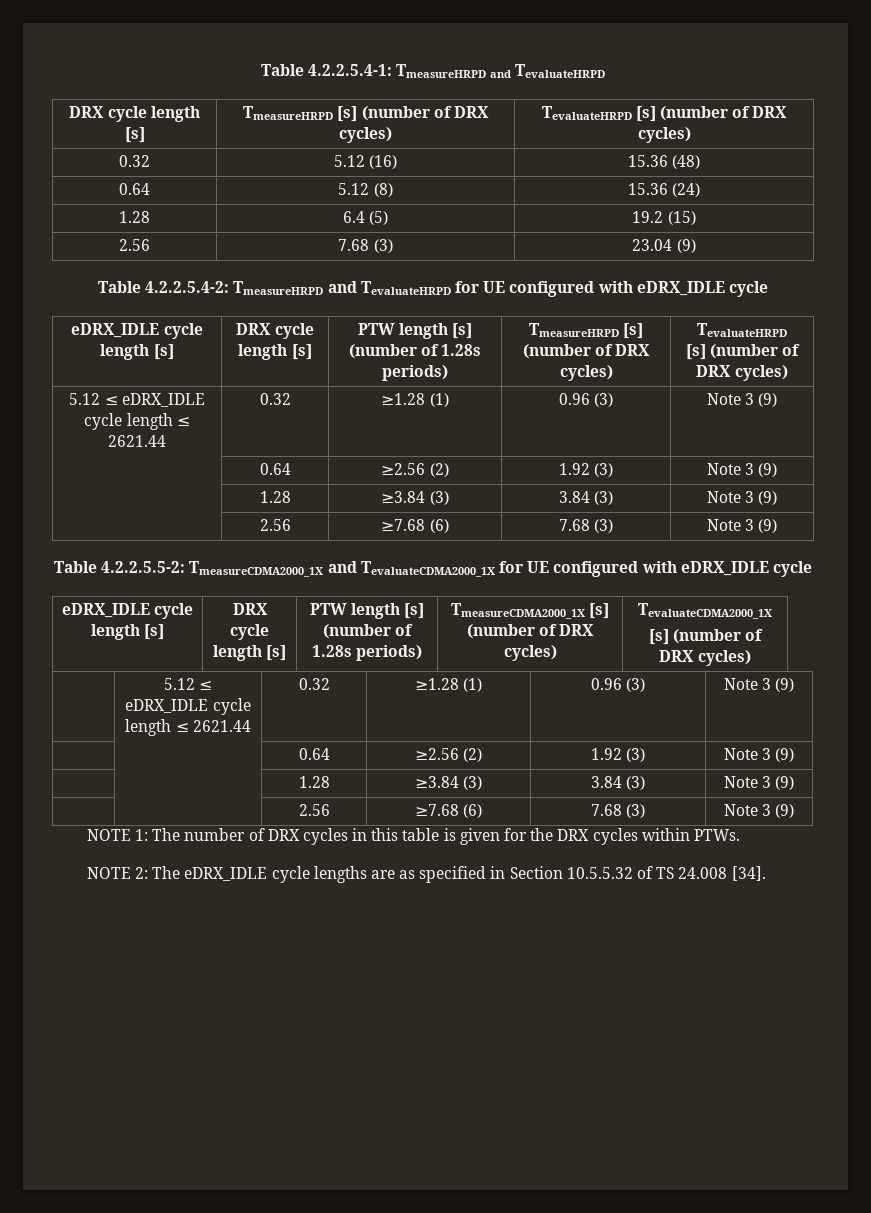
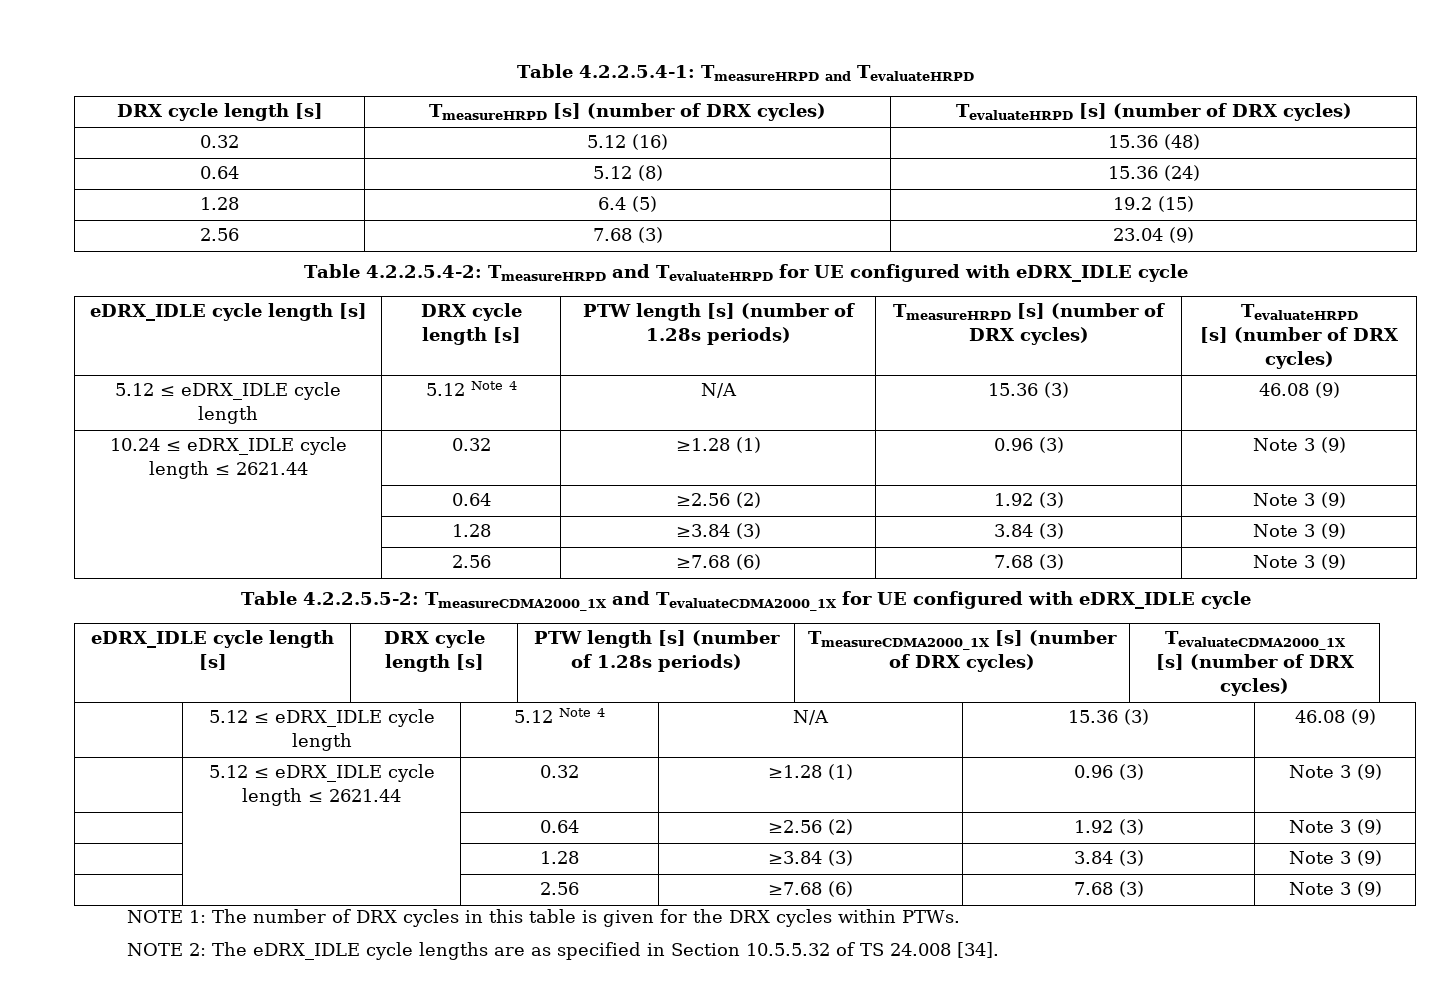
(173, 421) none -> [425,381,517,396] [700,383,737,398] [988,382,1069,398] [1258,382,1340,398] [109,437,347,455] [148,461,209,479] | 5.12 Note 4 | N/A | 15.36 (3) | 46.08 (9) // 10.24 ≤ eDRX_IDLE cycle length
(751, 658) none -> [208,709,435,727] [291,733,352,751] [514,708,605,723] [793,710,829,725] [1068,709,1149,725] [1294,709,1376,725] // | 5.12 ≤ eDRX_IDLE cycle length | 5.12 Note 4 | N/A | 15.36 (3) | 46.08 (9)

